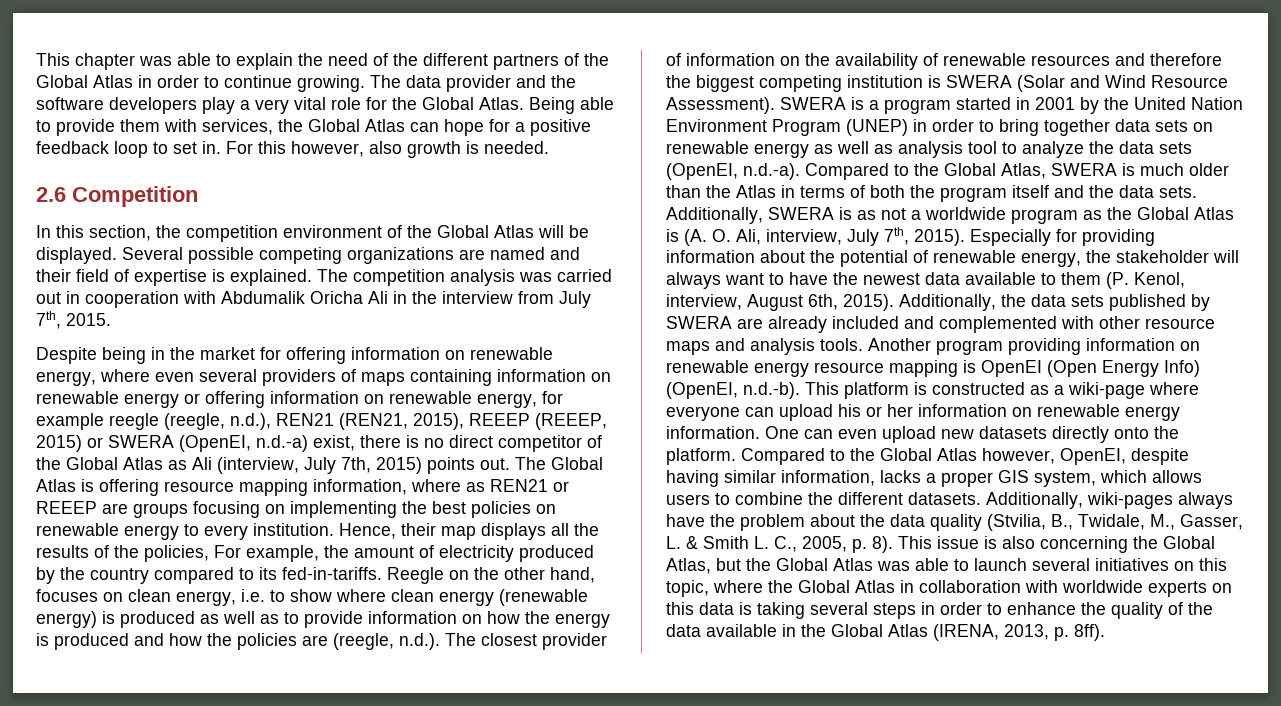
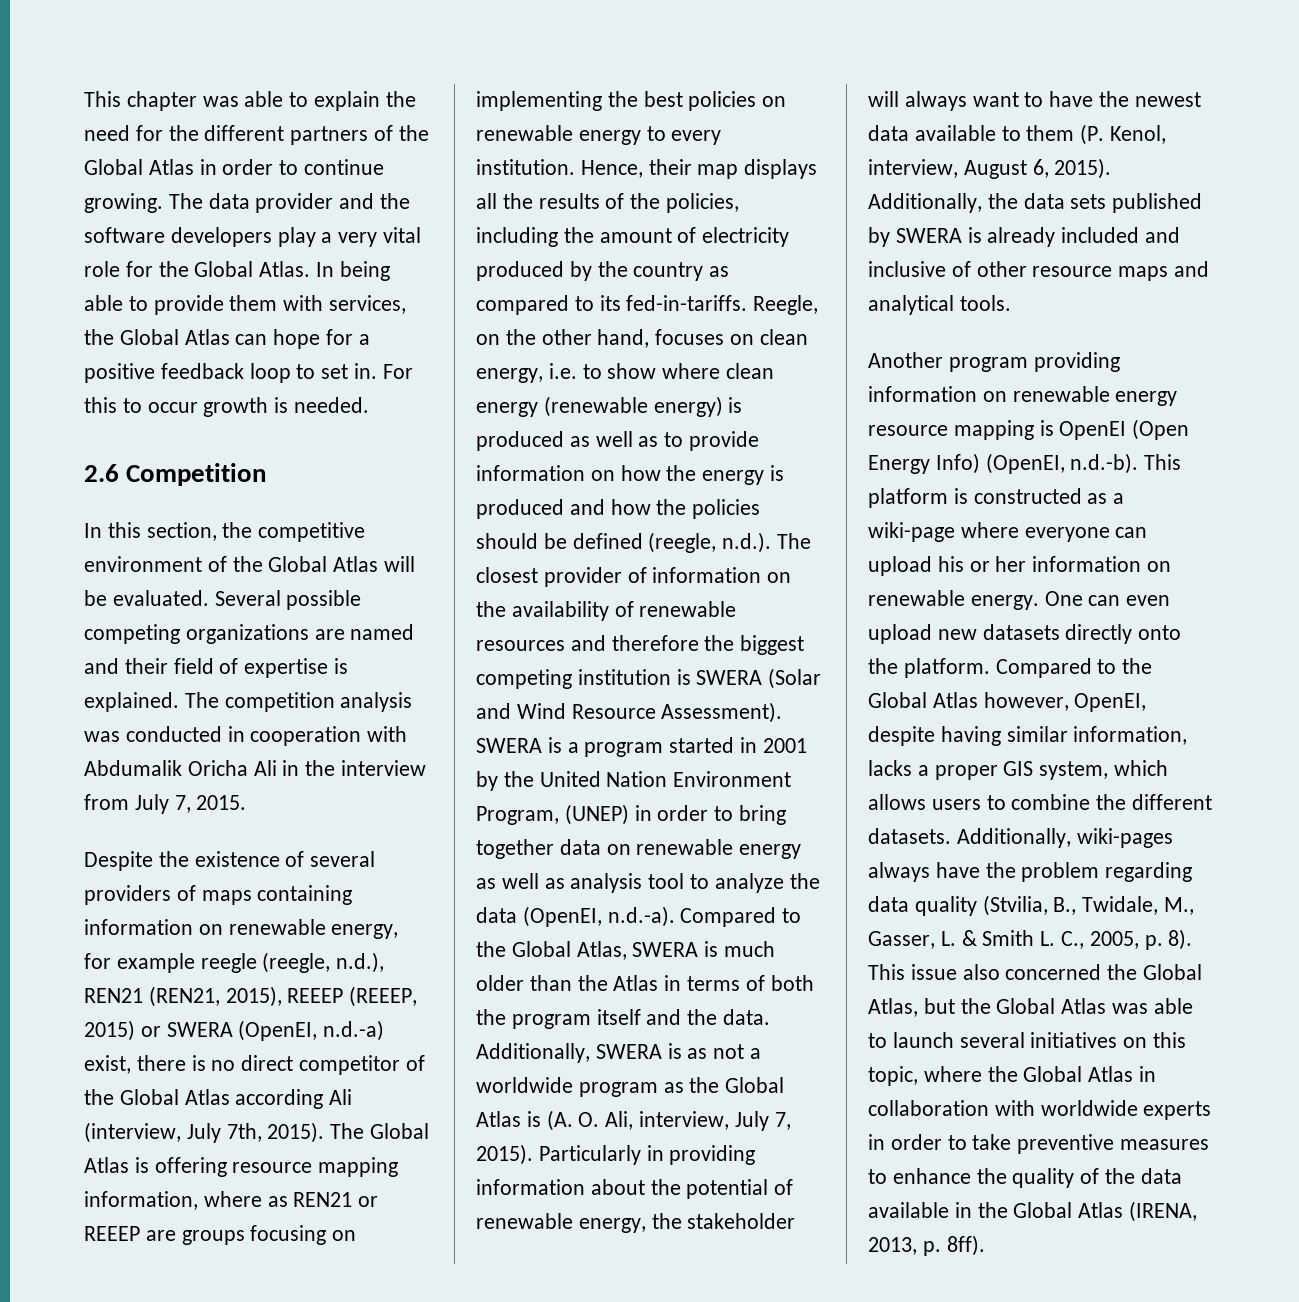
[373,53,388,66] of -> [135,125,163,141] for
[529,97,575,114] Being -> [316,261,390,281] In being
[291,141,402,157] however, also -> [122,398,198,413] to occur
[186,225,278,242] competition -> [258,522,366,542] competitive
[36,247,117,264] displayed. -> [112,590,209,606] evaluated.
[557,269,612,282] [36,292,61,304] carried out -> [125,726,222,742] conducted
[36,311,61,329] 7th, -> [174,795,191,813] 7,
[102,347,553,364] [36,369,194,386] being in the market for offering information on renewable energy, where even -> [158,851,305,867] the existence of
[124,391,472,408] energy or offering information on renewable -> (326, 927) none
[168,460,187,470] as -> [235,1089,324,1109] according
[376,457,510,474] 2015) points out. -> [267,1122,325,1143] 2015).
[214,545,319,562] For example, -> [476,227,558,247] including
(149, 576) none -> [709,266,730,277] as
[387,567,444,584] Reegle -> [753,295,819,315] Reegle,
[302,635,328,646] are -> [476,533,643,549] should be defined
[772,119,841,136] Program -> [476,806,559,825] Program,
[1155,120,1188,132] sets -> (601, 847) none
[1159,142,1192,154] sets -> (517, 915) none
[1119,185,1197,198] data sets. -> [723,1009,771,1025] data.
[884,227,1077,246] 7th, 2015). Especially for -> [774,1112,791,1130] [476,1144,664,1165] 7, 2015). Particularly in
[808,294,838,310] 6th, -> [1032,159,1049,178] 6,
[737,318,763,329] are -> [967,227,982,243] is
[939,316,1094,333] complemented with -> [868,261,971,277] inclusive of
[750,338,815,355] analysis -> [868,295,954,315] analytical
(863, 344) none -> (1011, 303) //
[1125,406,1180,421] [666,426,760,439] energy information. -> [970,595,1039,610] energy.
[810,514,885,527] about the -> [1105,862,1193,882] regarding
[984,536,1128,553] is also concerning -> [962,964,1102,980] also concerned
[1212,583,1232,593] [666,602,982,619] on this data is taking several steps in order -> [868,1134,1210,1154] in order to take preventive measures

